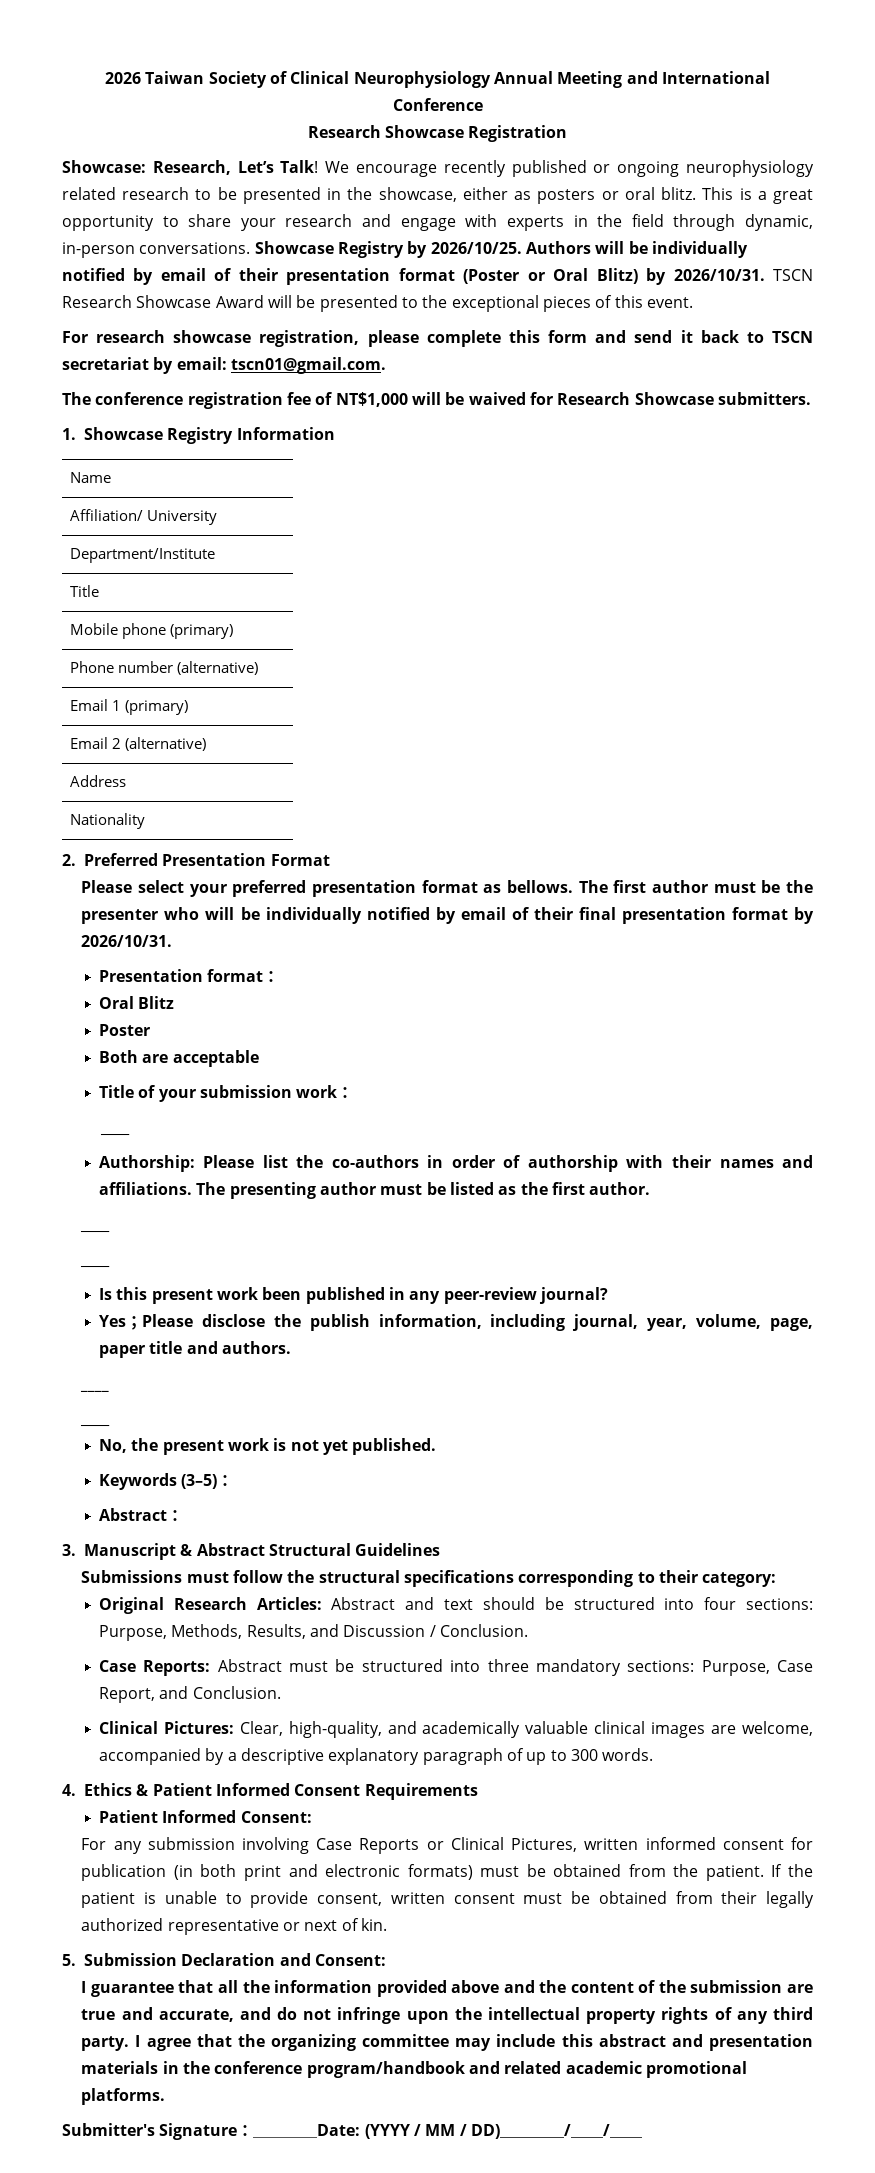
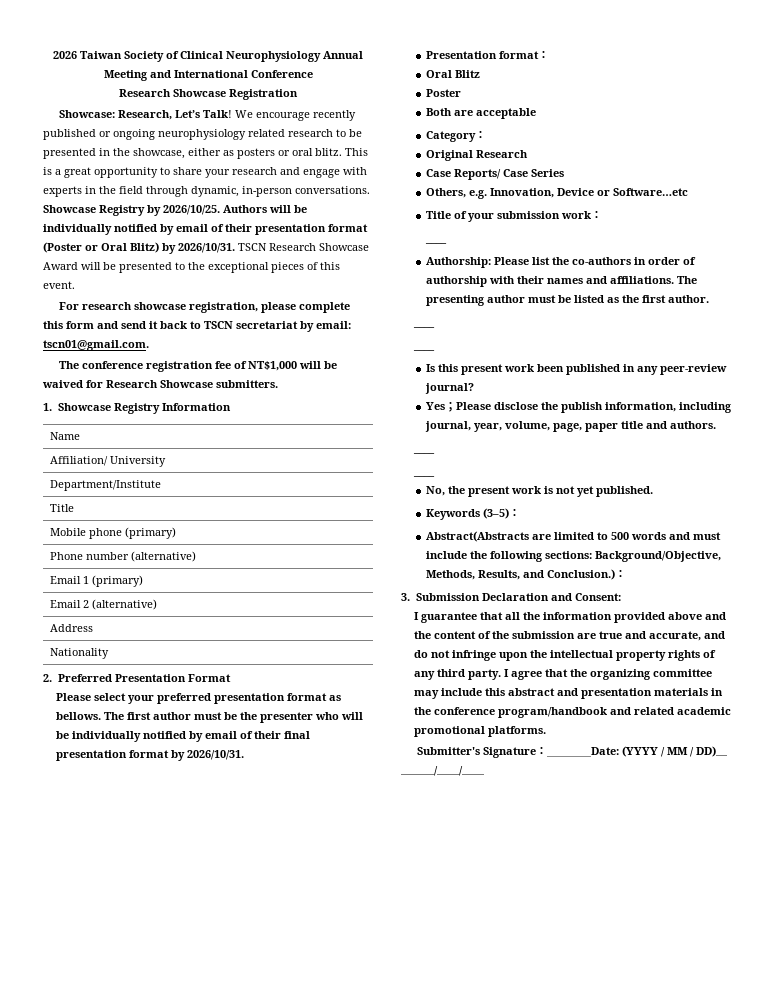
(259, 1058) none -> [425,130,486,142] [425,150,528,161] [425,169,564,180] [425,188,688,199] // Category： // Original Research // Case Reports/ Case Series // Others, e.g. Innovation, Device or Software…etc
[98,1508,183,1521] [62,1543,441,1560] [81,1570,777,1587] [98,1597,814,1614] [98,1624,528,1641] [98,1659,813,1676] [98,1686,281,1703] [98,1721,814,1738] [98,1748,654,1765] [62,1783,478,1800] [98,1810,312,1823] [81,1837,814,1854] [81,1864,813,1881] [81,1891,814,1908] [81,1918,387,1935] [62,1954,76,1966] Abstract： // 3. Manuscript & Abstract Structural Guidelines // Submissions must follow the structural specifications corresponding to their category: // Original Research Articles: Abstract and text should be structured into four sections: Purpose, Methods, Results, and Discussion / Conclusion. // Case Reports: Abstract must be structured into three mandatory sections: Purpose, Case Report, and Conclusion. // Clinical Pictures: Clear, high-quality, and academically valuable clinical images are welcome, accompanied by a descriptive explanatory paragraph of up to 300 words. // 4. Ethics & Patient Informed Consent Requirements // Patient Informed Consent: // For any submission involving Case Reports or Clinical Pictures, written informed consent for publication (in both print and electronic formats) must be obtained from the patient. If the patient is unable to provide consent, written consent must be obtained from their legally authorized representative or next of kin. // 5. -> [425,531,721,542] [425,551,721,562] [425,569,626,580] [401,593,410,601] Abstract(Abstracts are limited to 500 words and must include the following sections: Background/Objective, Methods, Results, and Conclusion.)： // 3.

